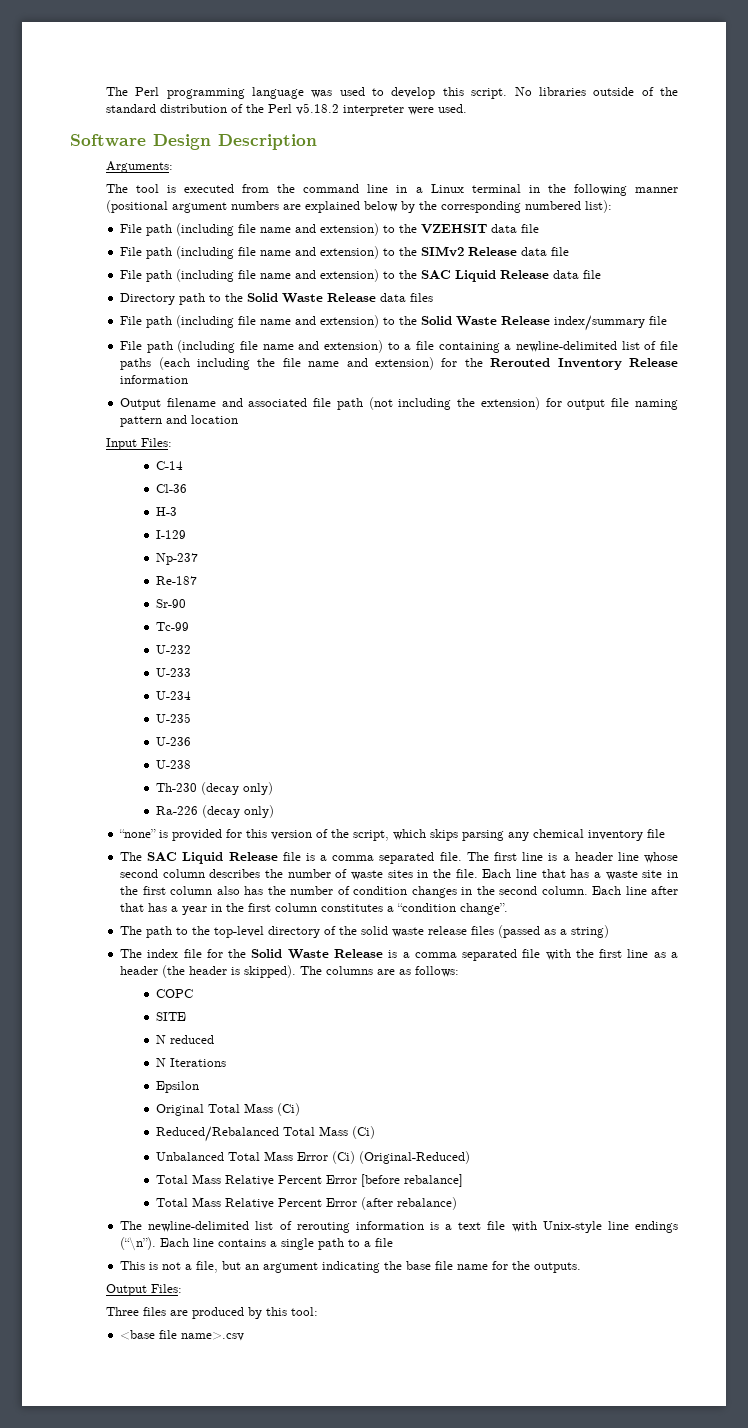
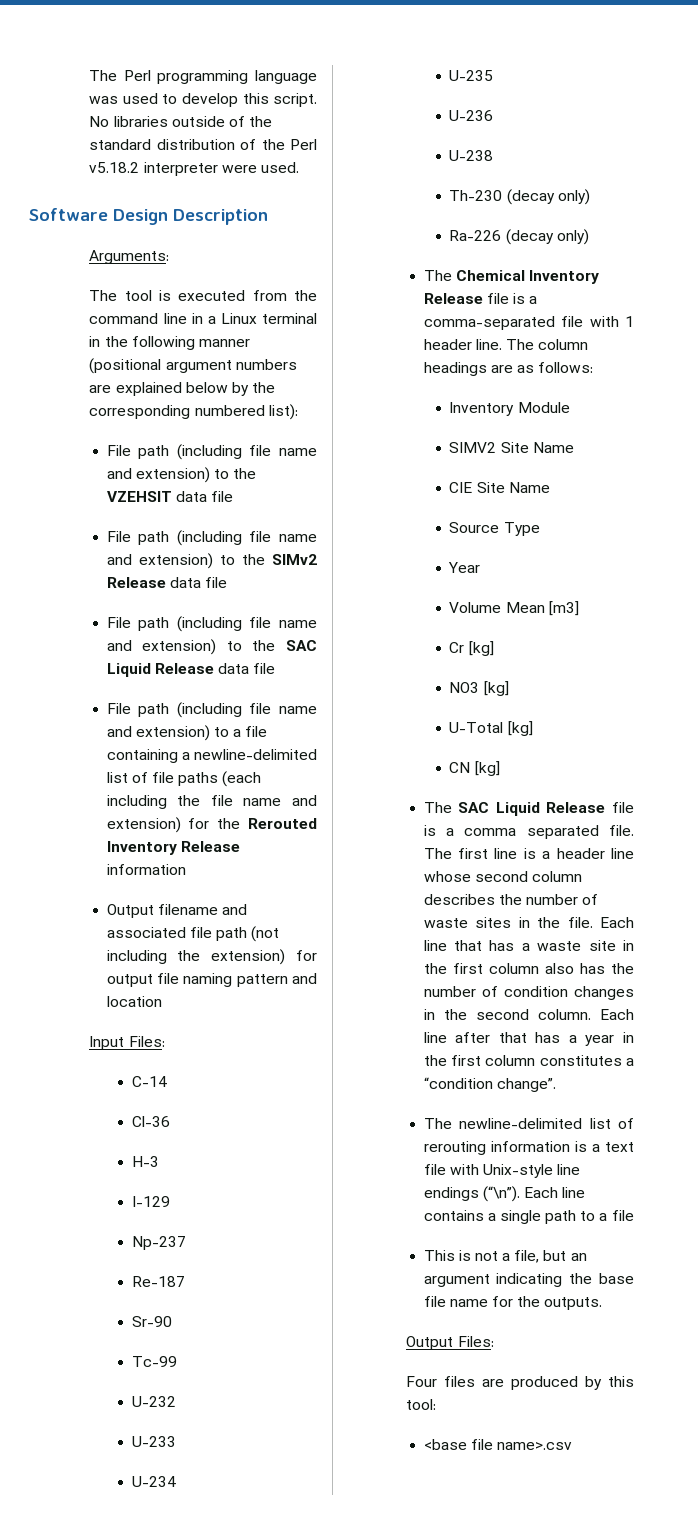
[120,293,434,305] [120,315,668,331] // Directory path to the Solid Waste Release data files // File path (including file name and extension) to the Solid Waste Release index/summary file -> (276, 668) none
[119,829,666,841] “none” is provided for this version of the script, which skips parsing any chemical inventory file -> [423,270,599,284] [423,293,538,304] [423,316,634,330] [423,339,589,350] [423,362,594,376] [449,402,570,416] [449,442,574,453] [449,482,550,493] [449,522,540,536] [448,562,481,573] [449,601,579,616] [449,641,494,656] [449,681,509,696] [449,721,533,736] [449,761,500,776] The Chemical Inventory Release file is a comma-separated file with 1 header line. The column headings are as follows: // Inventory Module // SIMV2 Site Name // CIE Site Name // Source Type // Year // Volume Mean [m3] // Cr [kg] // NO3 [kg] // U-Total [kg] // CN [kg]
[120,925,610,938] [120,949,679,961] [120,965,460,978] [155,989,193,998] [155,1012,186,1021] [155,1035,214,1044] [155,1058,226,1067] [155,1081,199,1093] [155,1103,300,1116] [155,1126,375,1142] [155,1151,470,1164] [155,1174,463,1187] [155,1197,457,1210] // The path to the top-level directory of the solid waste release files (passed as a string) // The index file for the Solid Waste Release is a comma separated file with the first line as a header (the header is skipped). The columns are as follows: // COPC // SITE // N reduced // N Iterations // Epsilon // Original Total Mass (Ci) // Reduced/Rebalanced Total Mass (Ci) // Unbalanced Total Mass Error (Ci) (Original-Reduced) // Total Mass Relative Percent Error [before rebalance] // Total Mass Relative Percent Error (after rebalance) -> (556, 1085) none
[105,1307,139,1316] Three -> [406,1376,438,1387] Four

